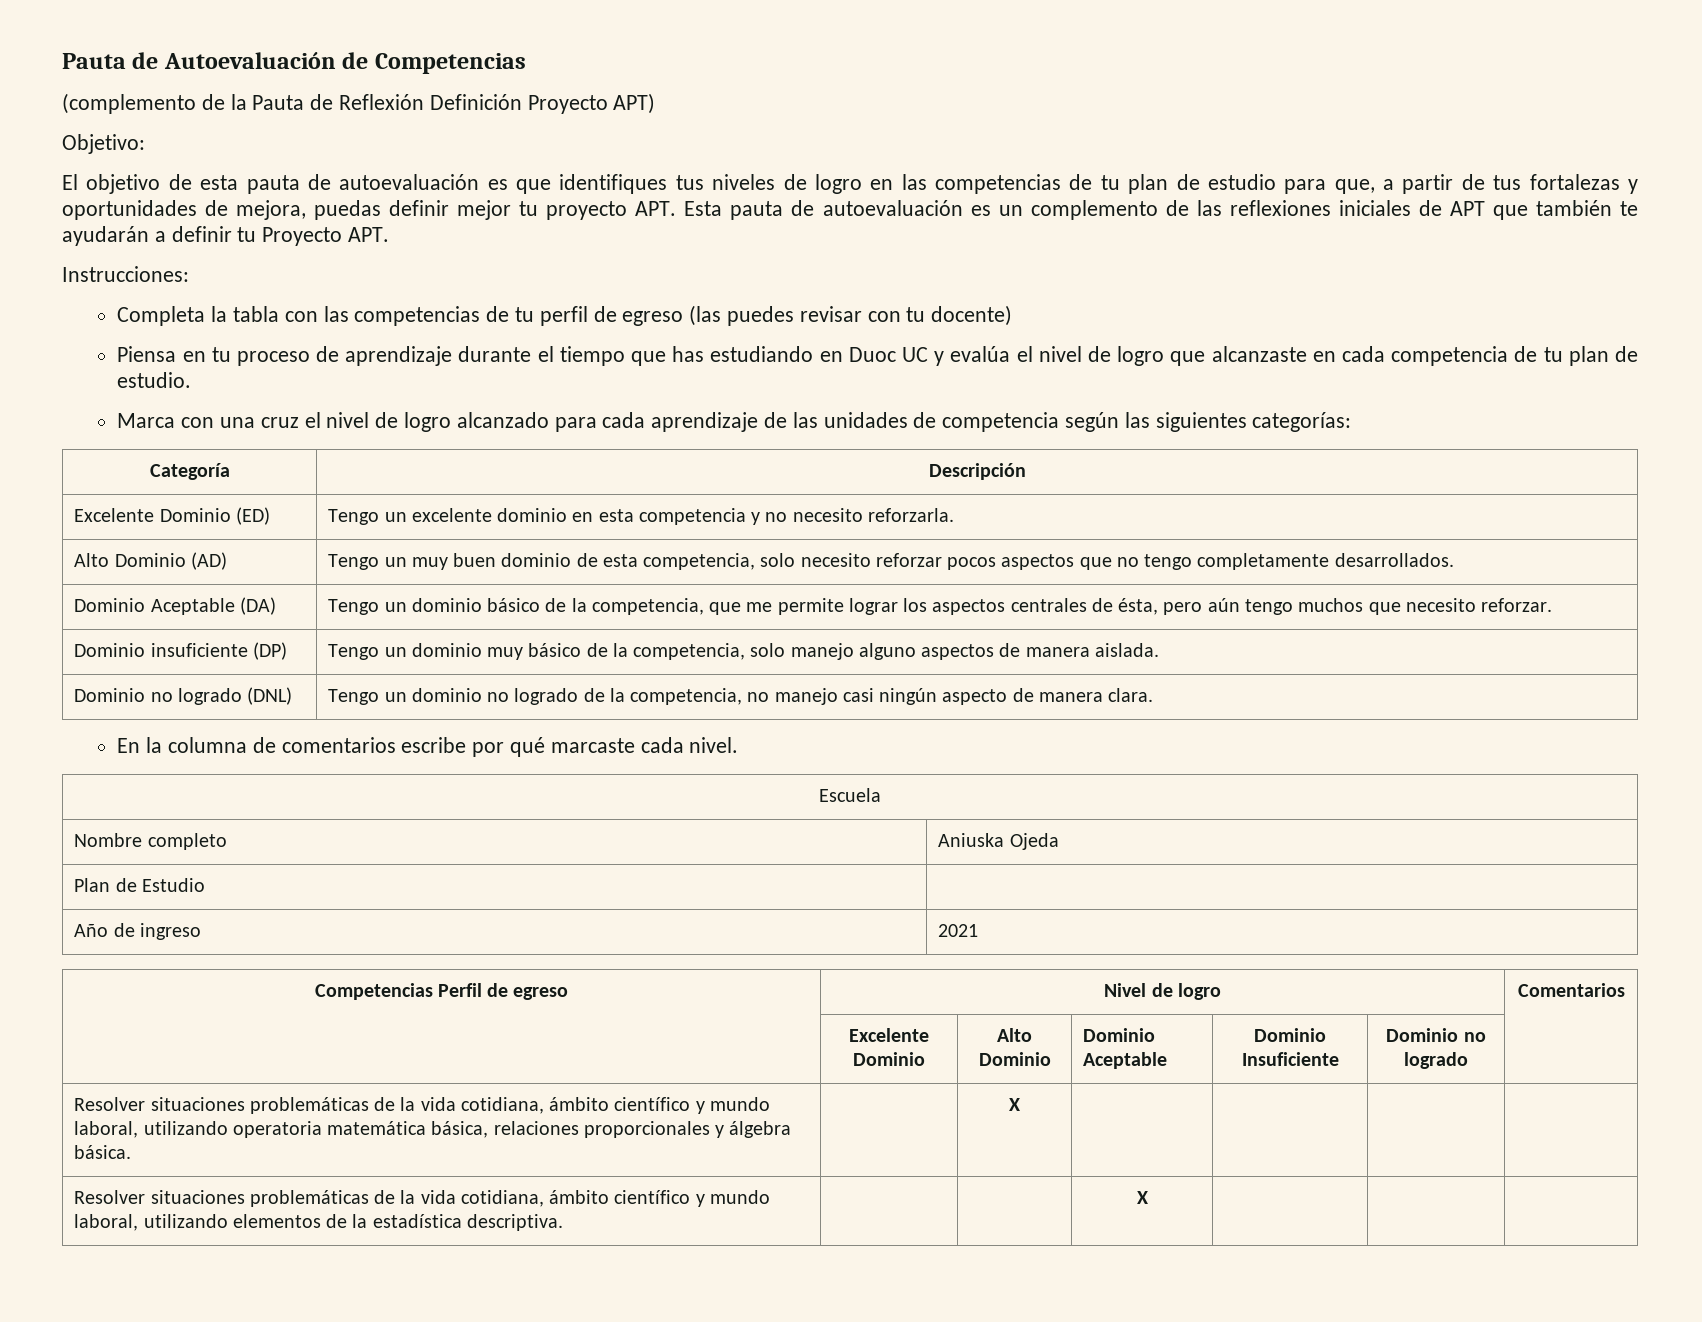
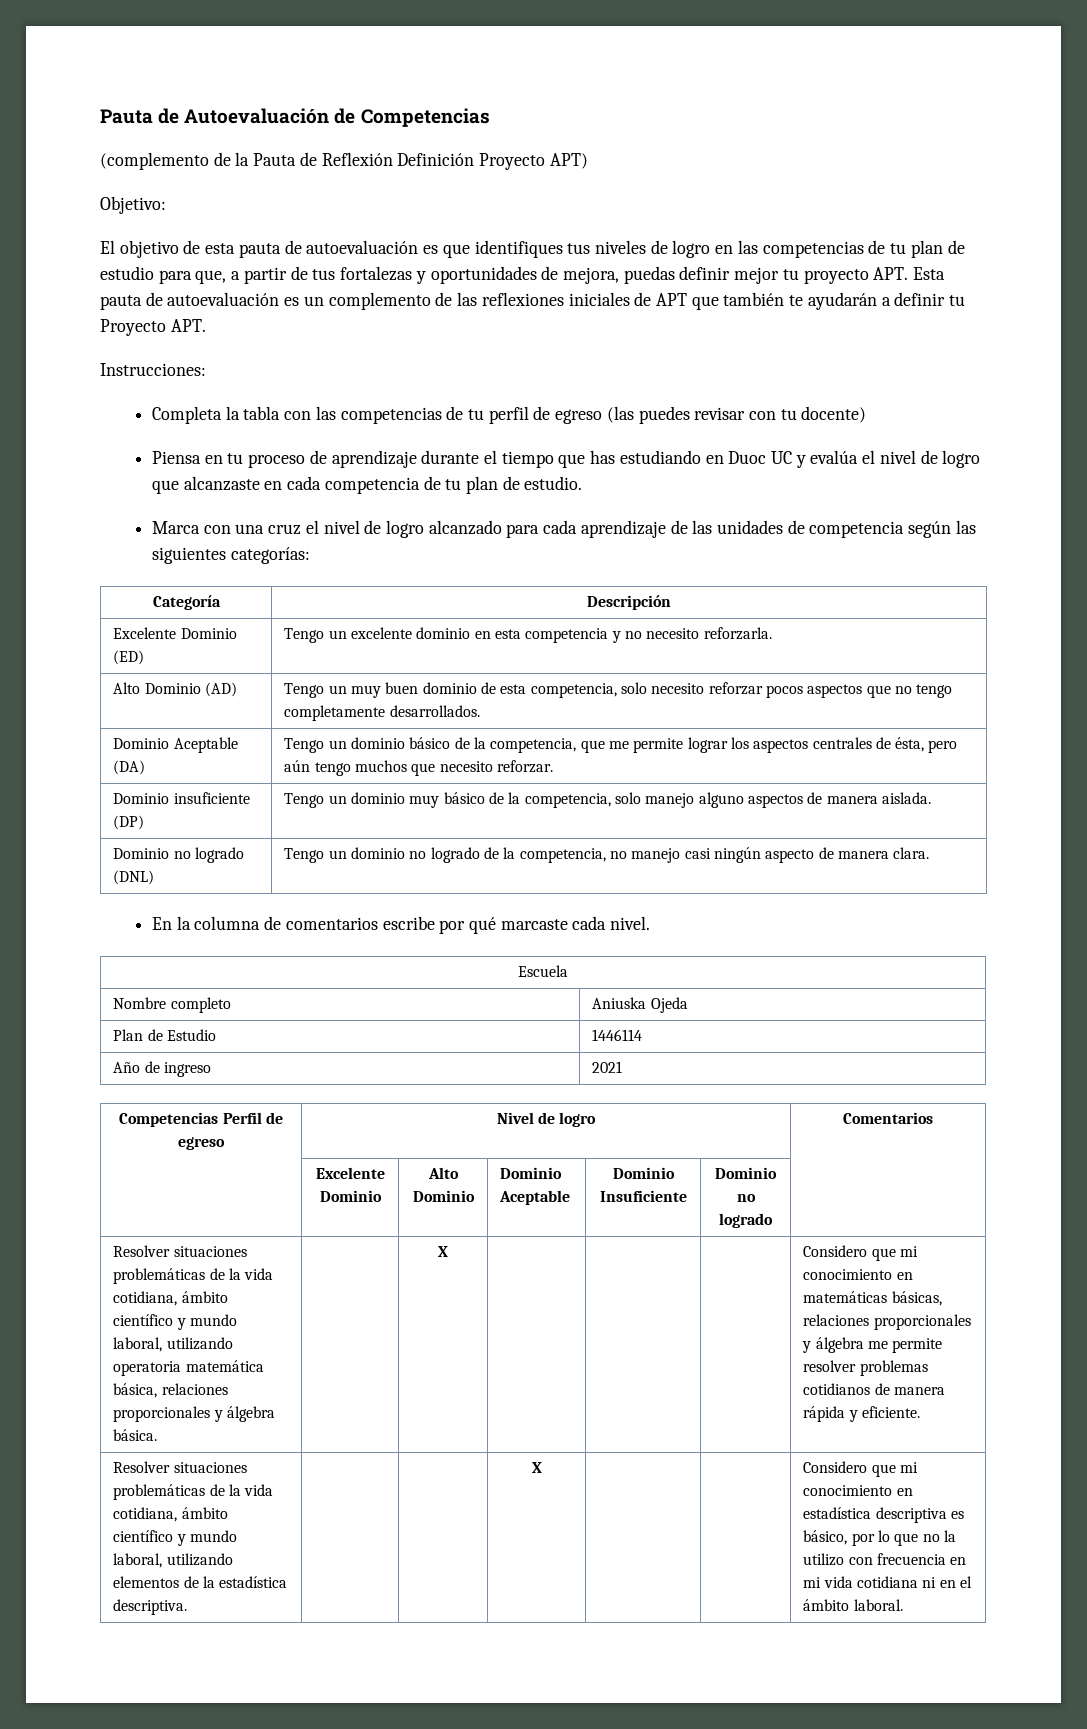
(205, 885) none -> [592,1029,643,1041] 1446114
(1020, 1104) none -> [803,1245,918,1261] [803,1269,913,1280] [803,1291,942,1306] [803,1314,971,1330] [802,1337,943,1353] [803,1360,928,1376] [803,1383,945,1395] [803,1406,920,1422] Considero que mi conocimiento en matemáticas básicas, relaciones proporcionales y álgebra me permite resolver problemas cotidianos de manera rápida y eficiente.
(1148, 1197) none -> [803,1461,918,1477] [803,1485,913,1496] [803,1507,964,1523] [803,1530,956,1546] [803,1553,967,1566] [803,1576,972,1588] [803,1599,903,1611] Considero que mi conocimiento en estadística descriptiva es básico, por lo que no la utilizo con frecuencia en mi vida cotidiana ni en el ámbito laboral.

